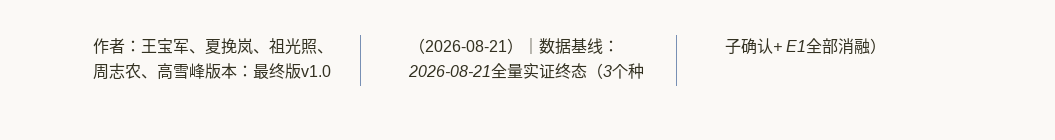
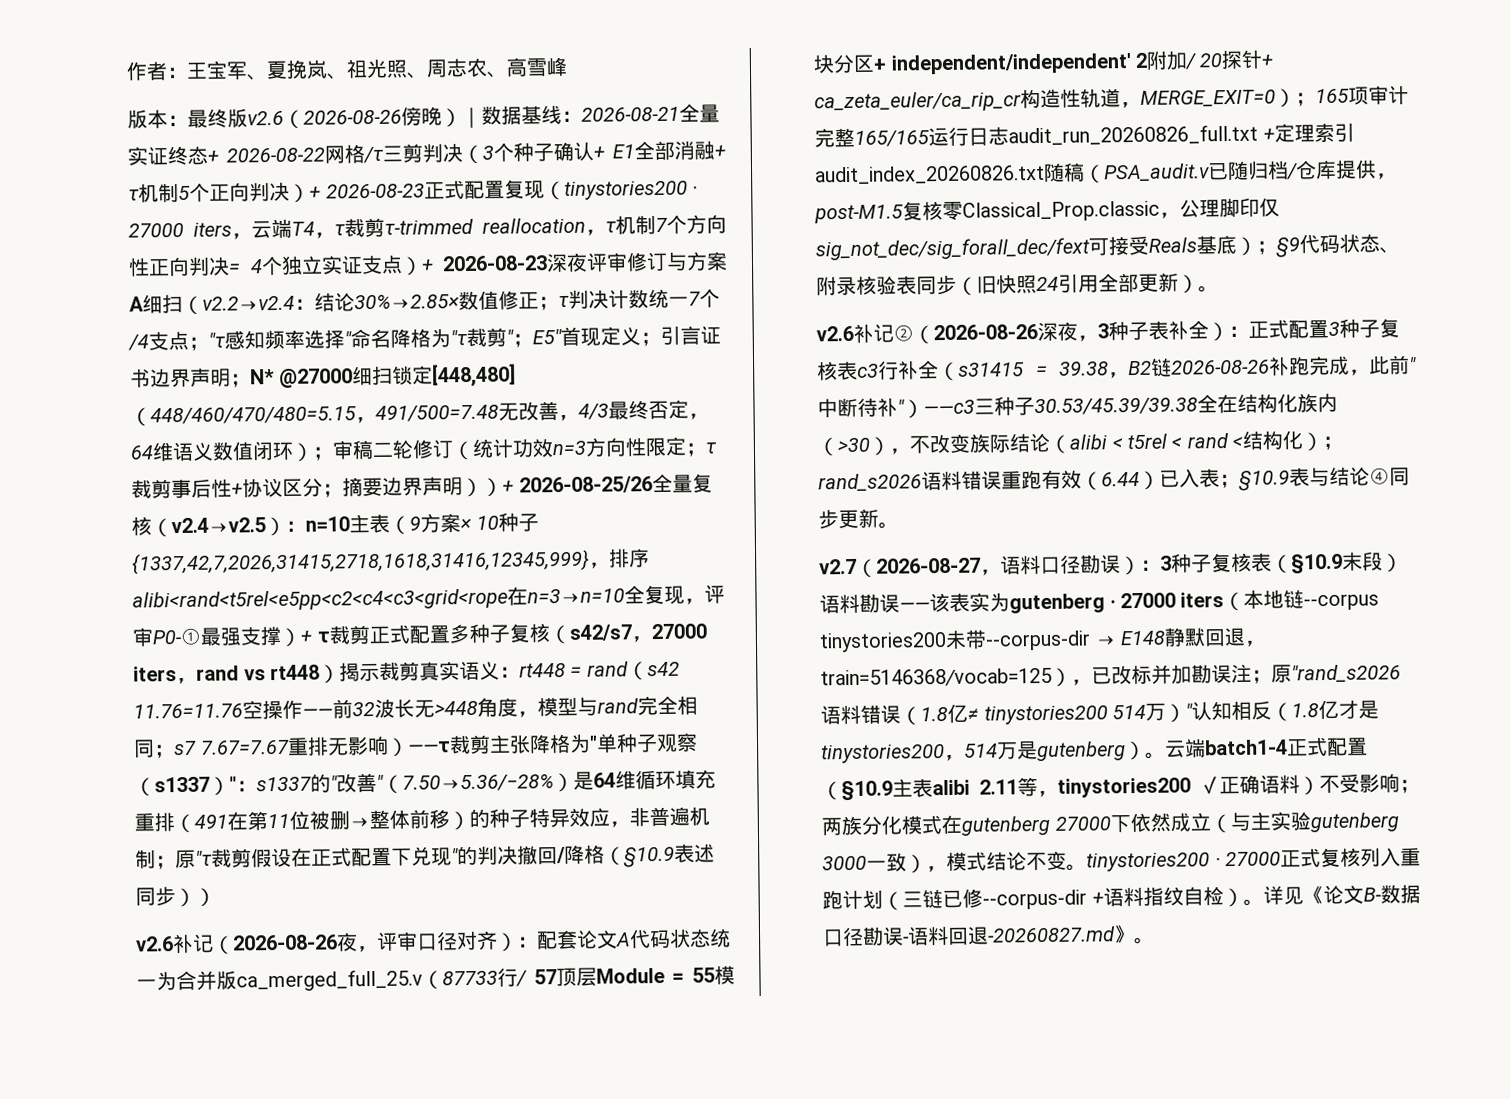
(205, 71) none -> (569, 66) //
[300,65,331,77] [408,38,507,54] v1.0（2026-08-21 -> [247,106,443,129] v2.6（2026-08-26傍晚
(587, 71) none -> [207,143,464,164] + 2026-08-22网格/τ三剪判决
[870,38,887,54] ） -> [714,145,726,158] [128,179,698,203] [128,214,727,240] [128,251,728,277] [129,288,721,315] [127,325,722,351] [130,363,516,388] [130,399,710,427] [130,436,718,462] [131,473,713,499] [131,512,539,538] [132,548,651,576] [132,584,726,612] [132,623,707,647] [133,660,680,685] [133,695,699,720] [133,732,698,759] [134,769,717,797] [134,806,711,834] [135,843,716,870] [135,886,217,908] [136,928,732,955] [136,965,735,992] [813,49,1274,75] [814,85,1410,113] [814,122,1355,148] [815,159,1398,185] [814,197,1281,224] [815,233,1401,261] [816,272,1220,296] [816,318,1401,345] [817,355,1417,382] [817,392,1339,419] [817,430,1344,457] [818,466,1411,492] [818,508,900,530] [819,551,1404,578] [819,589,1380,614] [819,627,1266,653] [820,663,1402,688] [820,699,1379,726] [821,737,1369,764] [821,773,1420,801] [821,811,1399,836] [822,847,1421,874] [822,884,1421,911] [822,925,1156,947] + τ机制5个正向判决）+ 2026-08-23正式配置复现（tinystories200 · 27000 iters，云端T4，τ裁剪τ-trimmed reallocation，τ机制7个方向性正向判决= 4个独立实证支点）+ 2026-08-23深夜评审修订与方案A细扫（v2.2→v2.4：结论30%→2.85×数值修正；τ判决计数统一7个/4支点；"τ感知频率选择"命名降格为"τ裁剪"；E5''首现定义；引言证书边界声明；N* @27000细扫锁定[448,480]（448/460/470/480=5.15，491/500=7.48无改善，4/3最终否定，64维语义数值闭环）；审稿二轮修订（统计功效n=3方向性限定；τ裁剪事后性+协议区分；摘要边界声明））+ 2026-08-25/26全量复核（v2.4→v2.5）：n=10主表（9方案× 10种子{1337,42,7,2026,31415,2718,1618,31416,12345,999}，排序alibi<rand<t5rel<e5pp<c2<c4<c3<grid<rope在n=3→n=10全复现，评审P0-①最强支撑）+ τ裁剪正式配置多种子复核（s42/s7，27000 iters，rand vs rt448）揭示裁剪真实语义：rt448 = rand（s42 11.76=11.76空操作——前32波长无>448角度，模型与rand完全相同；s7 7.67=7.67重排无影响）——τ裁剪主张降格为"单种子观察（s1337）"：s1337的"改善"（7.50→5.36/−28%）是64维循环填充重排（491在第11位被删→整体前移）的种子特异效应，非普遍机制；原"τ裁剪假设在正式配置下兑现"的判决撤回/降格（§10.9表述同步）） // v2.6补记（2026-08-26夜，评审口径对齐）：配套论文A代码状态统一为合并版ca_merged_full_25.v（87733行/ 57顶层Module = 55模块分区+ independent/independent′ 2附加/ 20探针+ ca_zeta_euler/ca_rip_cr构造性轨道，MERGE_EXIT=0）；165项审计完整165/165运行日志audit_run_20260826_full.txt +定理索引audit_index_20260826.txt随稿（PSA_audit.v已随归档/仓库提供，post-M1.5复核零Classical_Prop.classic，公理脚印仅sig_not_dec/sig_forall_dec/fext可接受Reals基底）；§9代码状态、附录核验表同步（旧快照24引用全部更新）。 // v2.6补记②（2026-08-26深夜，3种子表补全）：正式配置3种子复核表c3行补全（s31415 = 39.38，B2链2026-08-26补跑完成，此前"中断待补"）——c3三种子30.53/45.39/39.38全在结构化族内（>30），不改变族际结论（alibi < t5rel < rand <结构化）；rand_s2026语料错误重跑有效（6.44）已入表；§10.9表与结论④同步更新。 // v2.7（2026-08-27，语料口径勘误）：3种子复核表（§10.9末段）语料勘误——该表实为gutenberg · 27000 iters（本地链--corpus tinystories200未带--corpus-dir → E148静默回退，train=5146368/vocab=125），已改标并加勘误注；原"rand_s2026语料错误（1.8亿≠ tinystories200 514万）"认知相反（1.8亿才是tinystories200，514万是gutenberg）。云端batch1-4正式配置（§10.9主表alibi 2.11等，tinystories200 ✓正确语料）不受影响；两族分化模式在gutenberg 27000下依然成立（与主实验gutenberg 3000一致），模式结论不变。tinystories200 · 27000正式复核列入重跑计划（三链已修--corpus-dir +语料指纹自检）。详见《论文B-数据口径勘误-语料回退-20260827.md》。

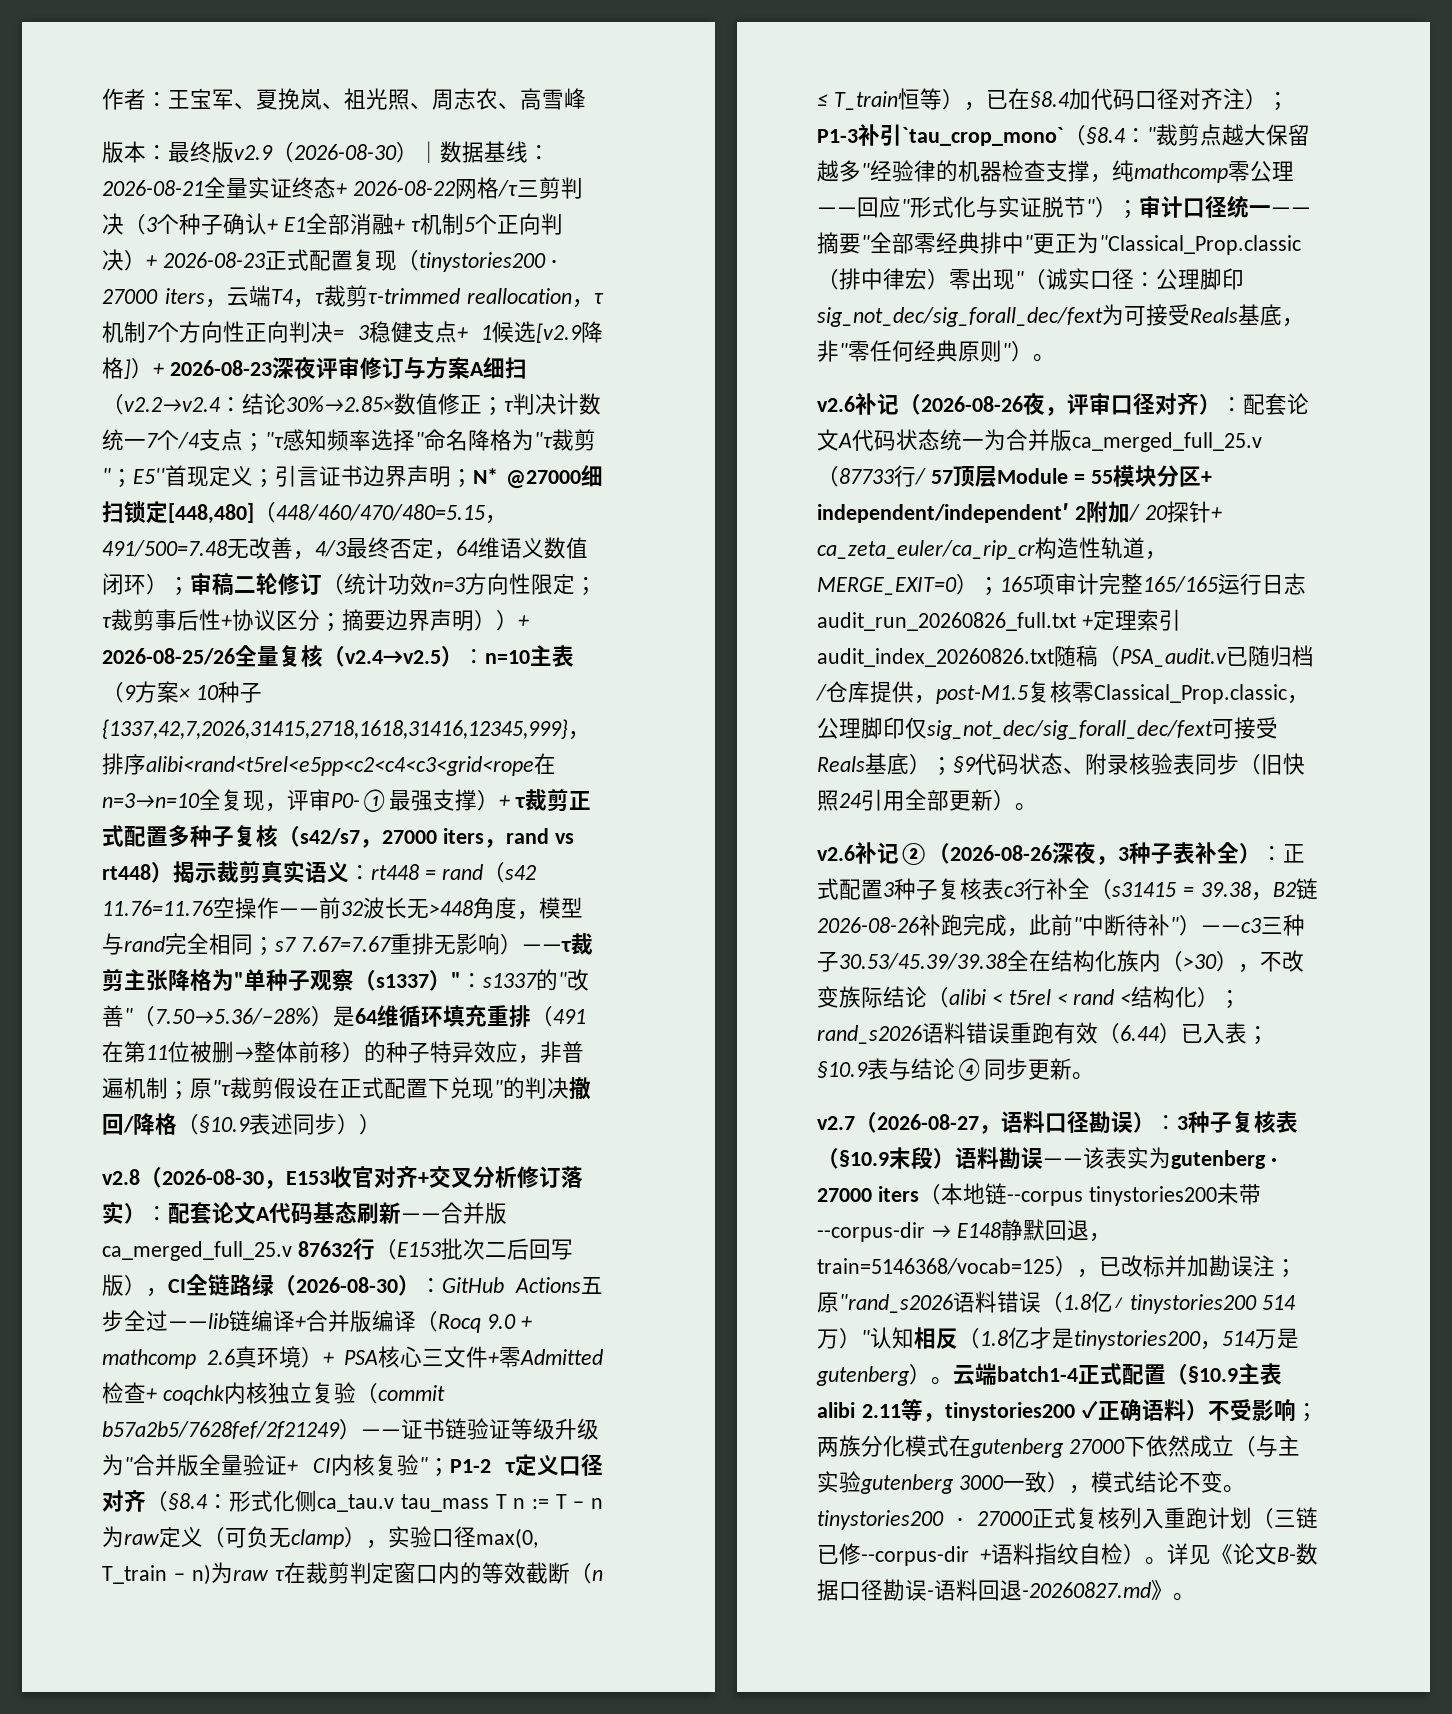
[247,106,443,129] v2.6（2026-08-26傍晚 -> [234,142,398,163] v2.9（2026-08-30
[249,254,403,276] 4个独立实证支点 -> [357,321,603,343] [102,357,132,379] 3稳健支点+ 1候选[v2.9降格]
(217, 897) none -> [102,1166,584,1189] [102,1201,508,1225] [102,1238,574,1261] [102,1274,603,1297] [102,1310,532,1333] [102,1346,603,1369] [102,1382,446,1405] [102,1418,600,1440] [102,1454,603,1477] [102,1490,603,1513] [102,1526,539,1549] [102,1562,603,1585] [817,88,1290,111] [817,124,1311,146] [817,160,1295,183] [817,195,1312,219] [817,232,1302,255] [817,268,1245,290] [817,304,1305,327] [817,340,1056,362] // v2.8（2026-08-30，E153收官对齐+交叉分析修订落实）：配套论文A代码基态刷新——合并版ca_merged_full_25.v 87632行（E153批次二后回写版），CI全链路绿（2026-08-30）：GitHub Actions五步全过——lib链编译+合并版编译（Rocq 9.0 + mathcomp 2.6真环境）+ PSA核心三文件+零Admitted检查+ coqchk内核独立复验（commit b57a2b5/7628fef/2f21249）——证书链验证等级升级为"合并版全量验证+ CI内核复验"；P1-2 τ定义口径对齐（§8.4：形式化侧ca_tau.v tau_mass T n := T − n为raw定义（可负无clamp），实验口径max(0, T_train − n)为raw τ在裁剪判定窗口内的等效截断（n ≤ T_train恒等），已在§8.4加代码口径对齐注）；P1-3补引`tau_crop_mono`（§8.4："裁剪点越大保留越多"经验律的机器检查支撑，纯mathcomp零公理——回应"形式化与实证脱节"）；审计口径统一——摘要"全部零经典排中"更正为"Classical_Prop.classic（排中律宏）零出现"（诚实口径：公理脚印sig_not_dec/sig_forall_dec/fext为可接受Reals基底，非"零任何经典原则"）。

